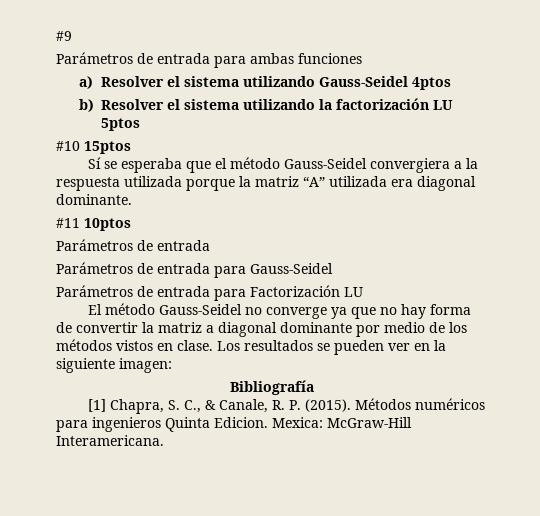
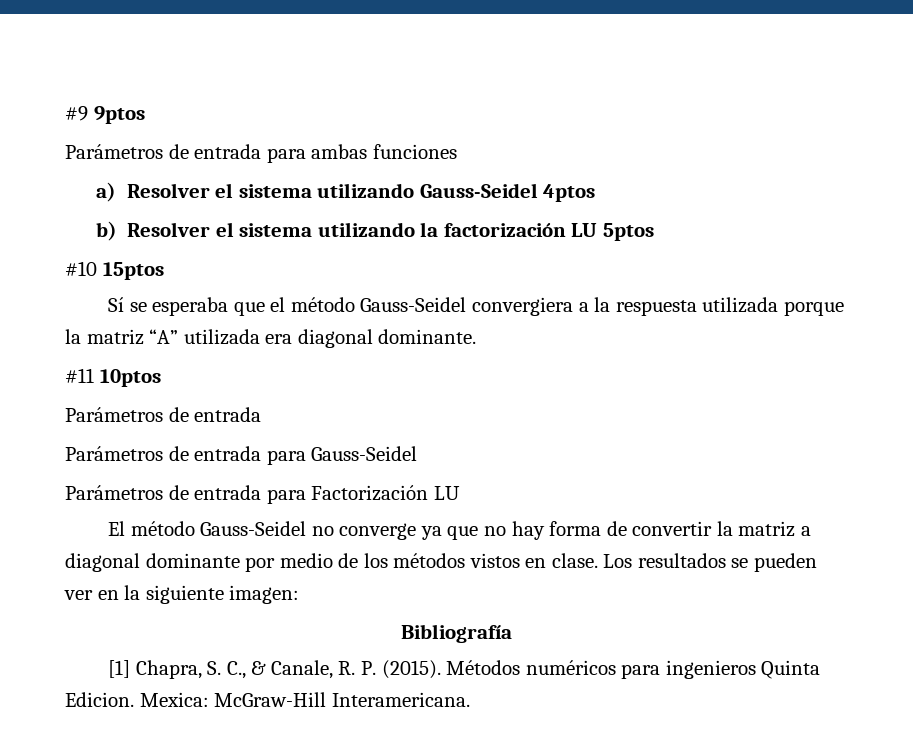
(72, 36) none -> [93,106,145,124] 9ptos

